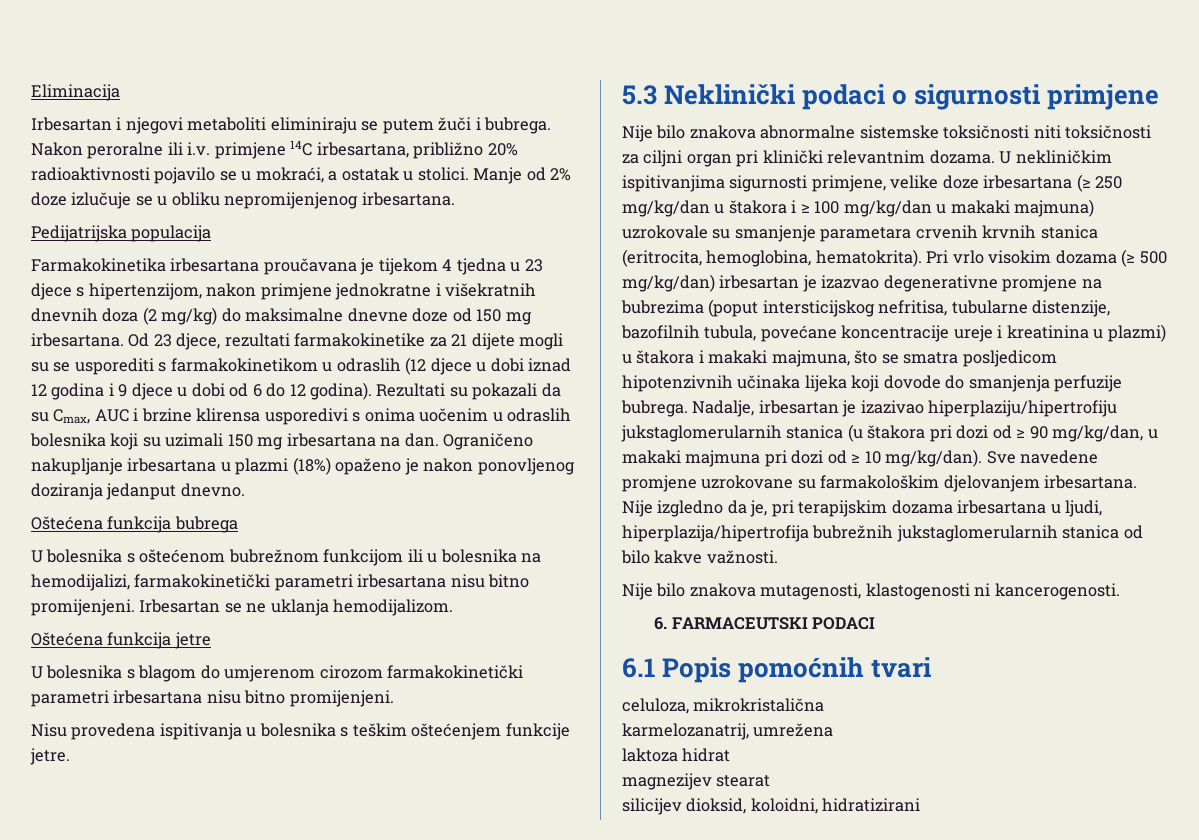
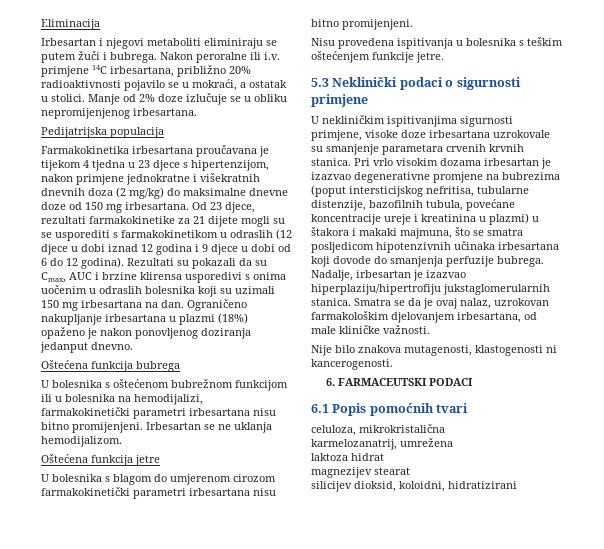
[622,125,1152,142] [622,150,995,167] Nije bilo znakova abnormalne sistemske toksičnosti niti toksičnosti za ciljni organ pri klinički relevantnim dozama. -> (368, 100) none
[890,175,939,189] velike -> [365,130,398,138] visoke
[1076,174,1123,192] [622,199,1095,217] (≥ 250 mg/kg/dan u štakora i ≥ 100 mg/kg/dan u makaki majmuna) -> (490, 134) none
[1040,225,1098,239] [622,249,922,267] stanica (eritrocita, hemoglobina, hematokrita). -> [311,158,351,166] stanica.
[1121,249,1167,267] [622,274,715,292] (≥ 500 mg/kg/dan) -> (481, 162) none
[804,375,847,392] lijeka -> [498,242,559,250] irbesartana
[860,400,924,414] izazivao -> [426,270,466,278] izazvao
[786,424,1158,442] [622,449,1099,467] [622,475,1138,492] [622,500,1103,517] [622,525,1143,542] [621,550,703,564] stanica (u štakora pri dozi od ≥ 90 mg/kg/dan, u makaki majmuna pri dozi od ≥ 10 mg/kg/dan). Sve navedene promjene uzrokovane su farmakološkim djelovanjem irbesartana. Nije izgledno da je, pri terapijskim dozama irbesartana u ljudi, hiperplazija/hipertrofija bubrežnih jukstaglomerularnih stanica od bilo kakve -> [311,298,549,309] [311,311,537,323] [311,325,380,334] stanica. Smatra se da je ovaj nalaz, uzrokovan farmakološkim djelovanjem irbesartana, od male kliničke

